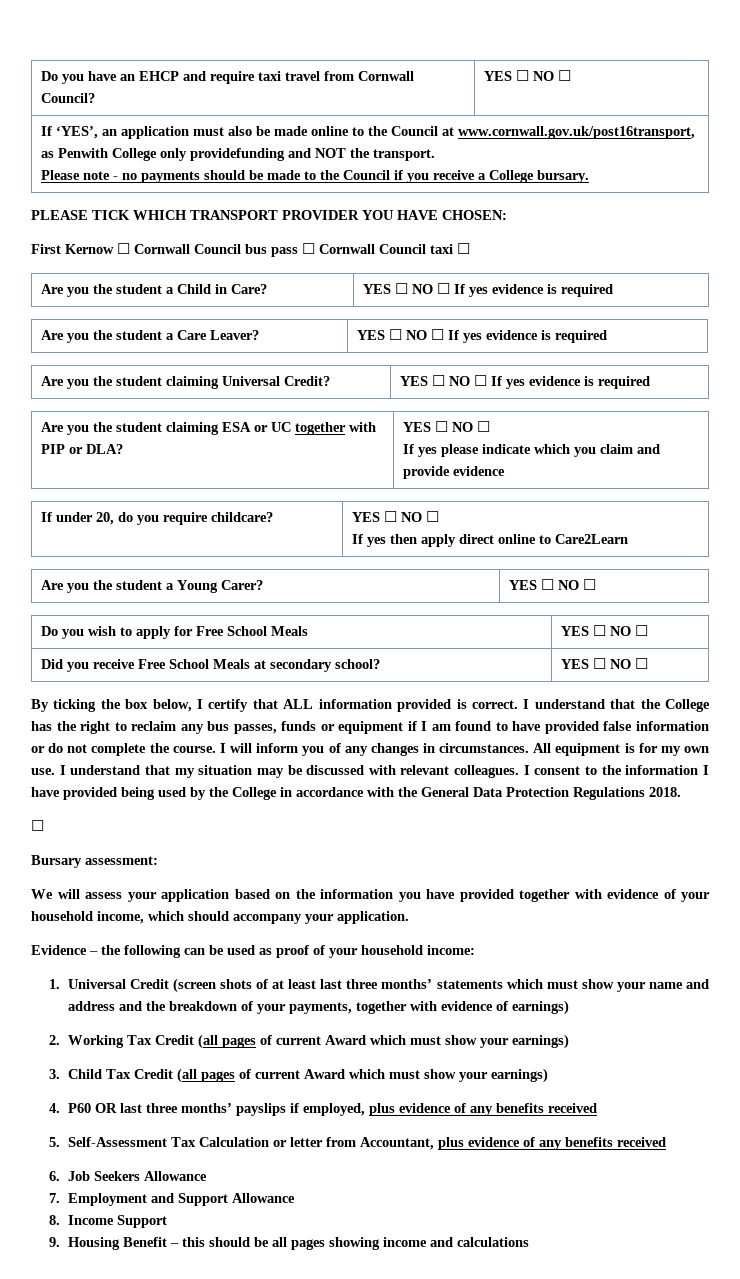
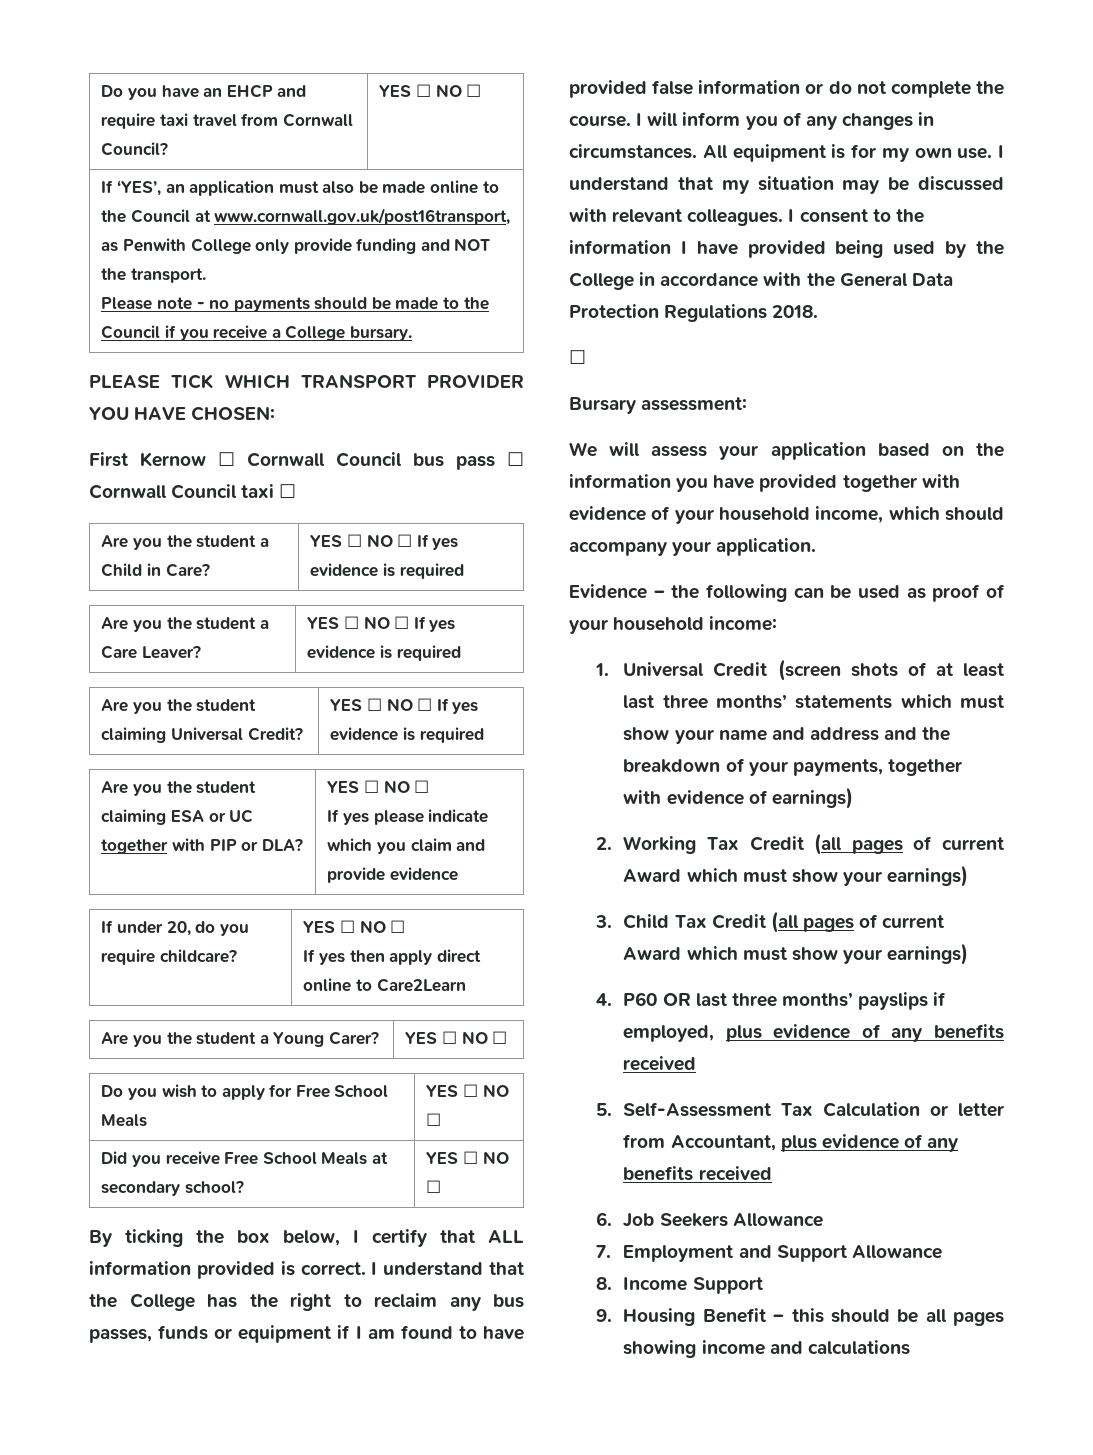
[189,148,285,161] providefunding -> [293,238,417,254] provide funding

